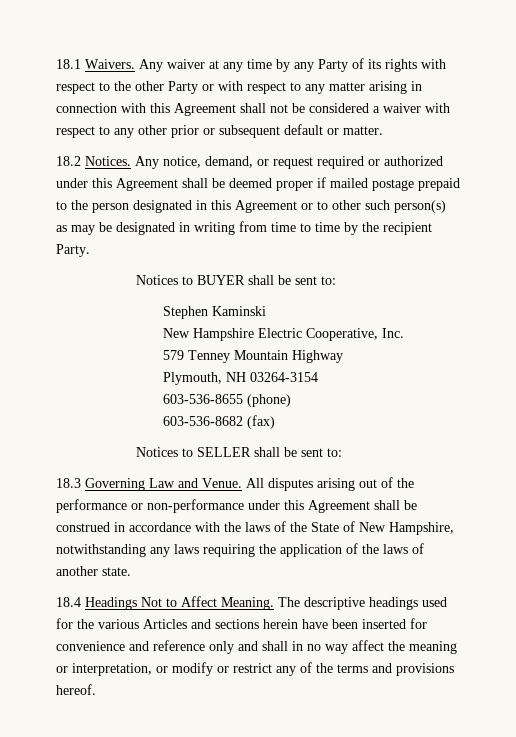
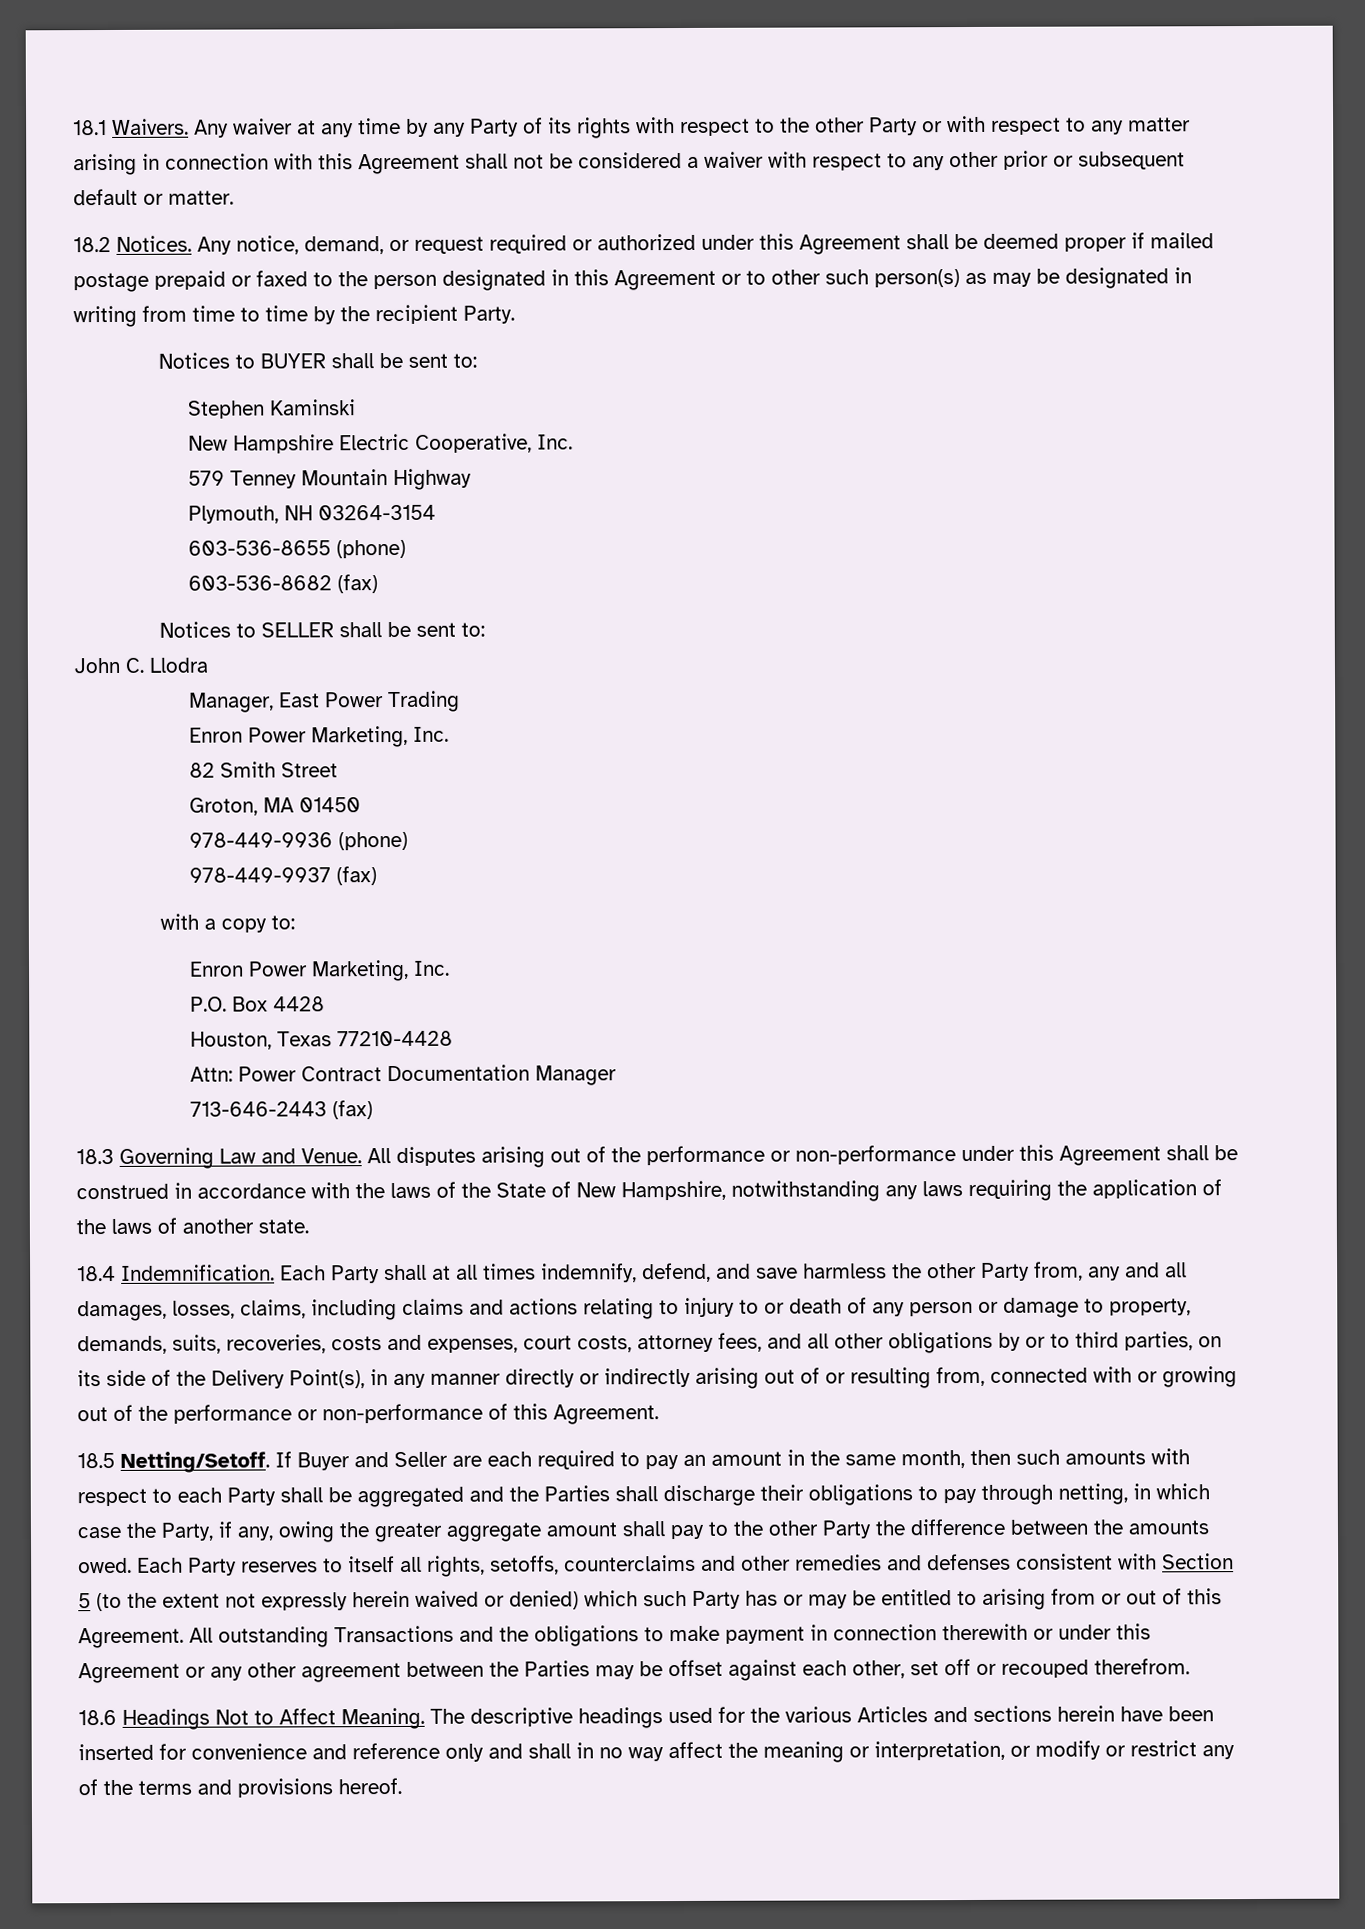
(460, 184) none -> [231,270,308,287] or faxed
(342, 452) none -> [74,657,208,674] [188,690,460,713] [188,725,449,748] [188,761,338,778] [188,797,361,816] [188,831,408,851] [188,866,377,886] [160,913,296,933] [188,959,450,982] [189,996,325,1012] [189,1030,453,1050] [189,1064,617,1086] [189,1100,373,1120] // John C. Llodra // Manager, East Power Trading // Enron Power Marketing, Inc. // 82 Smith Street // Groton, MA 01450 // 978-449-9936 (phone) // 978-449-9937 (fax) // with a copy to: // Enron Power Marketing, Inc. // P.O. Box 4428 // Houston, Texas 77210-4428 // Attn: Power Contract Documentation Manager // 713-646-2443 (fax)
(81, 602) none -> [121,1261,1187,1284] [77,1297,1191,1322] [77,1331,1222,1355] [77,1366,1237,1389] [77,1403,659,1425] [77,1448,1190,1473] [77,1483,1210,1508] [77,1518,1209,1543] [78,1553,1234,1577] [78,1588,1222,1612] [78,1623,1151,1649] [78,1658,1190,1684] [78,1709,117,1726] Indemnification. Each Party shall at all times indemnify, defend, and save harmless the other Party from, any and all damages, losses, claims, including claims and actions relating to injury to or death of any person or damage to property, demands, suits, recoveries, costs and expenses, court costs, attorney fees, and all other obligations by or to third parties, on its side of the Delivery Point(s), in any manner directly or indirectly arising out of or resulting from, connected with or growing out of the performance or non-performance of this Agreement. // 18.5 Netting/Setoff. If Buyer and Seller are each required to pay an amount in the same month, then such amounts with respect to each Party shall be aggregated and the Parties shall discharge their obligations to pay through netting, in which case the Party, if any, owing the greater aggregate amount shall pay to the other Party the difference between the amounts owed. Each Party reserves to itself all rights, setoffs, counterclaims and other remedies and defenses consistent with Section 5 (to the extent not expressly herein waived or denied) which such Party has or may be entitled to arising from or out of this Agreement. All outstanding Transactions and the obligations to make payment in connection therewith or under this Agreement or any other agreement between the Parties may be offset against each other, set off or recouped therefrom. // 18.6

